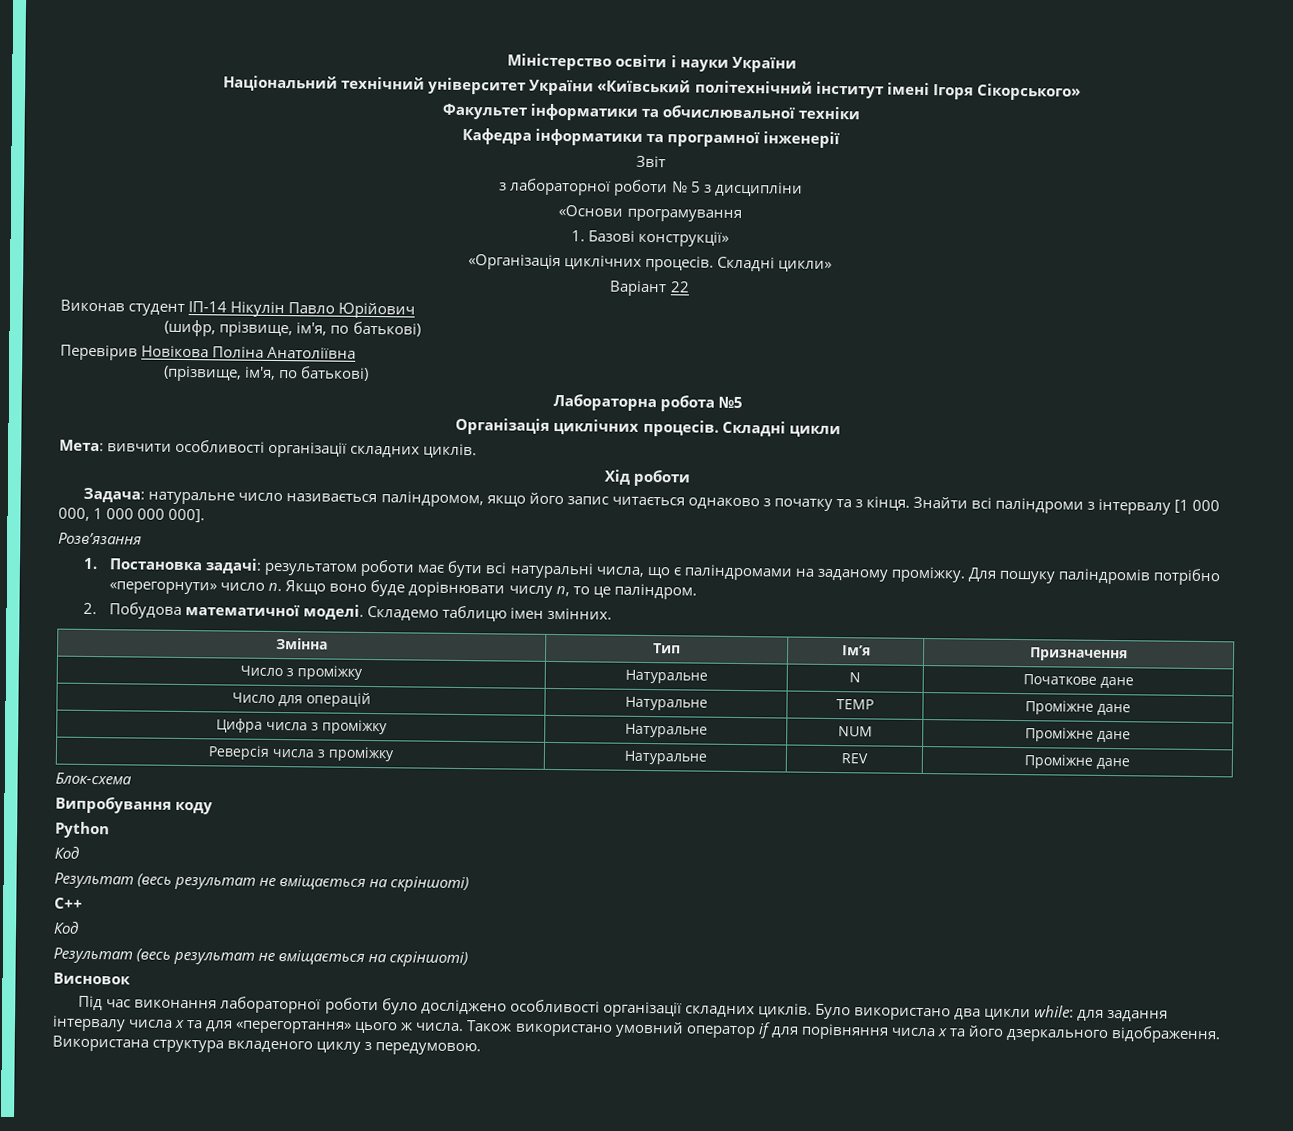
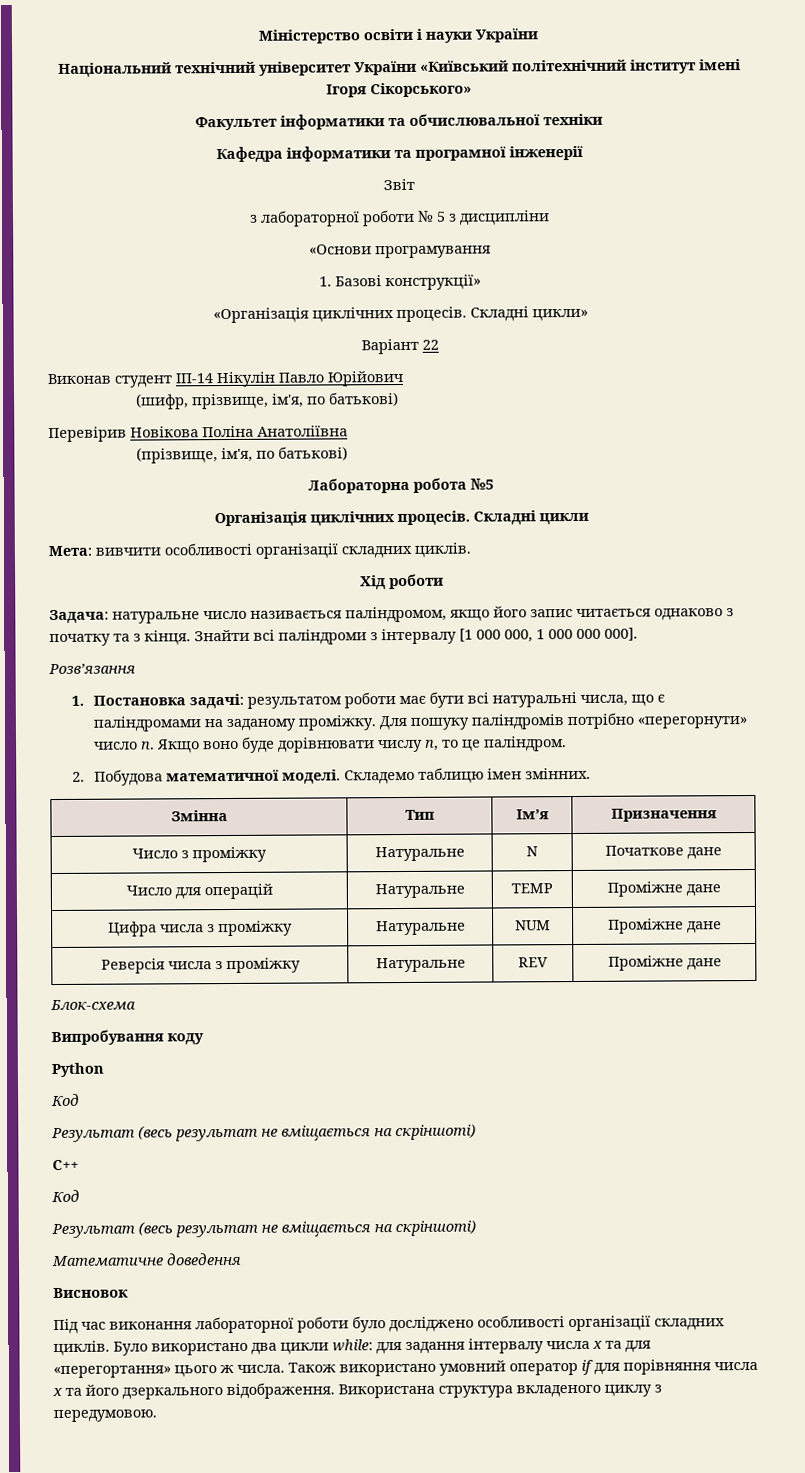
(469, 959) none -> [51,1252,242,1267] // Математичне доведення

